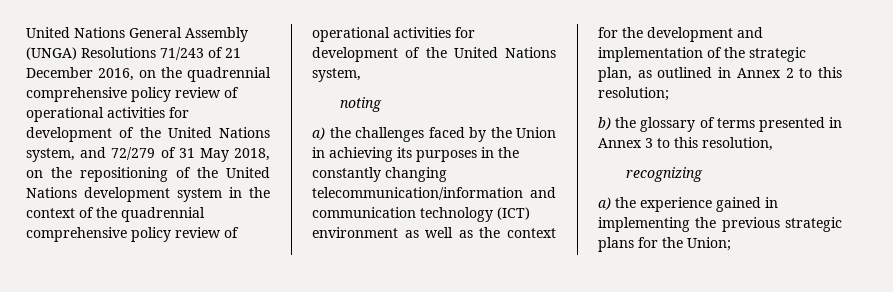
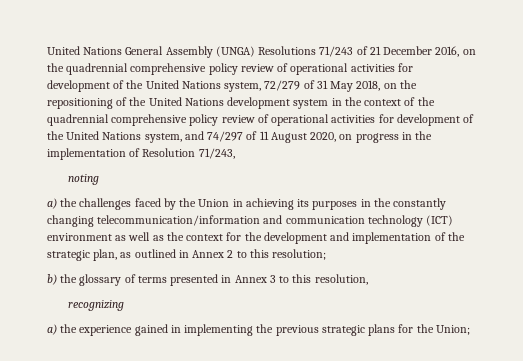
[80,147,107,158] and -> (262, 87) none
(361, 75) none -> [184,131,433,143] [47,148,235,160] and 74/297 of 11 August 2020, on progress in the implementation of Resolution 71/243,

